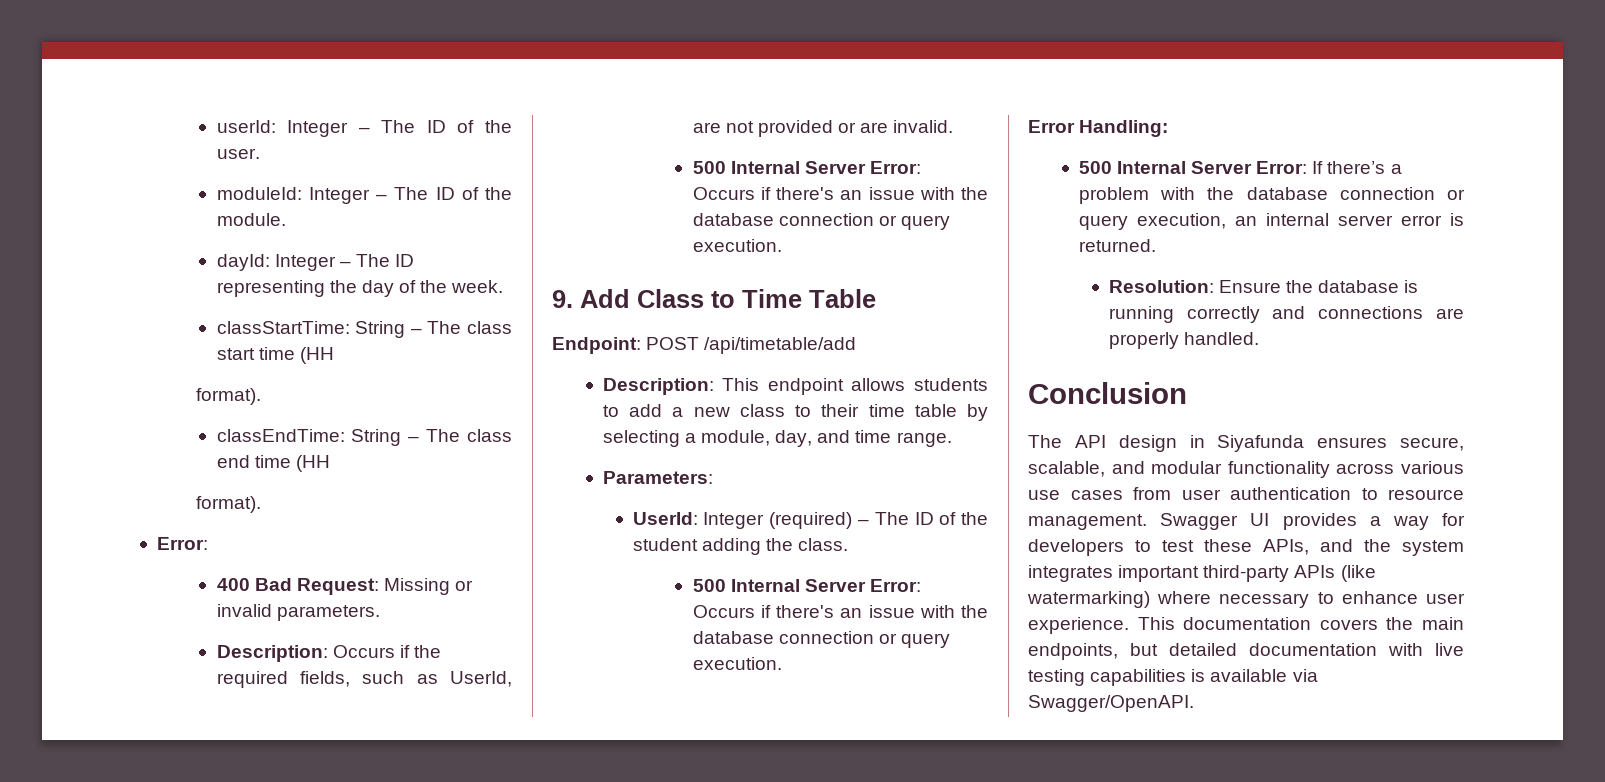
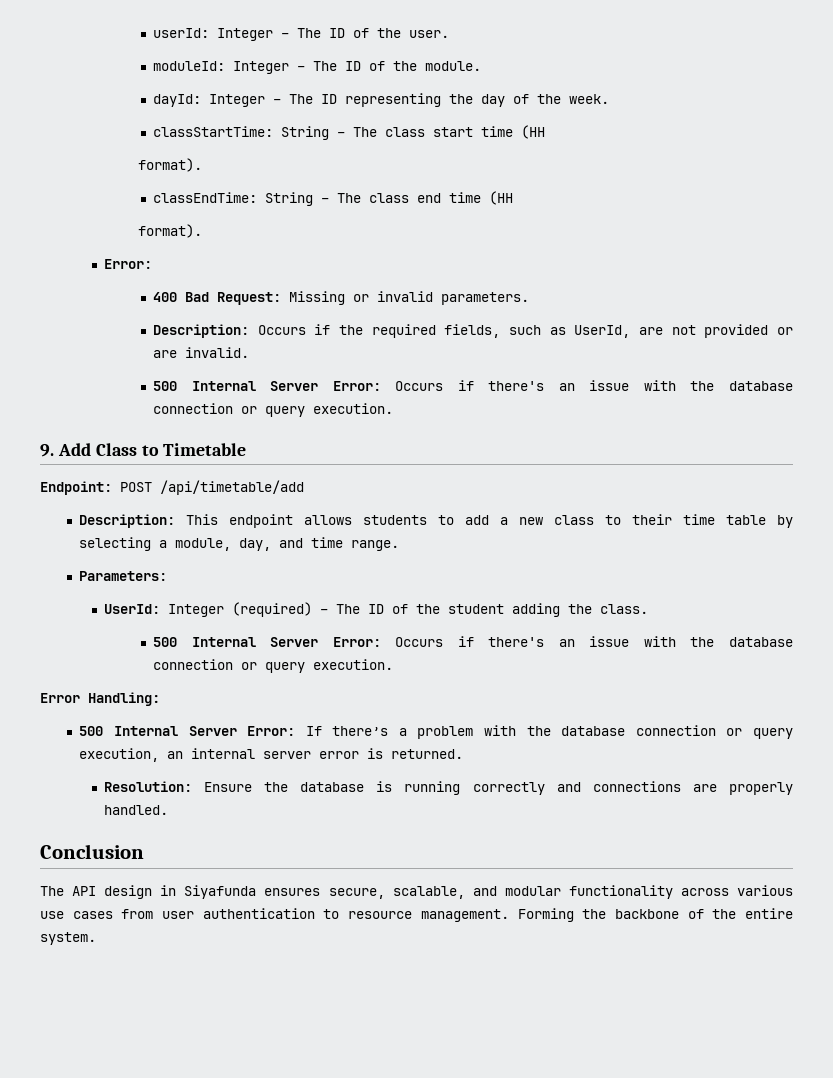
[742,289,876,308] Time Table -> [163,443,247,456] Timetable
[1160,513,1465,530] [1028,539,1464,556] [1028,565,1376,582] [1027,591,1465,608] [1028,617,1464,634] [1028,643,1464,660] [1028,669,1318,686] [1028,695,1194,712] Swagger UI provides a way for developers to test these APIs, and the system integrates important third-party APIs (like watermarking) where necessary to enhance user experience. This documentation covers the main endpoints, but detailed documentation with live testing capabilities is available via Swagger/OpenAPI. -> [517,908,794,922] [40,932,96,945] Forming the backbone of the entire system.

